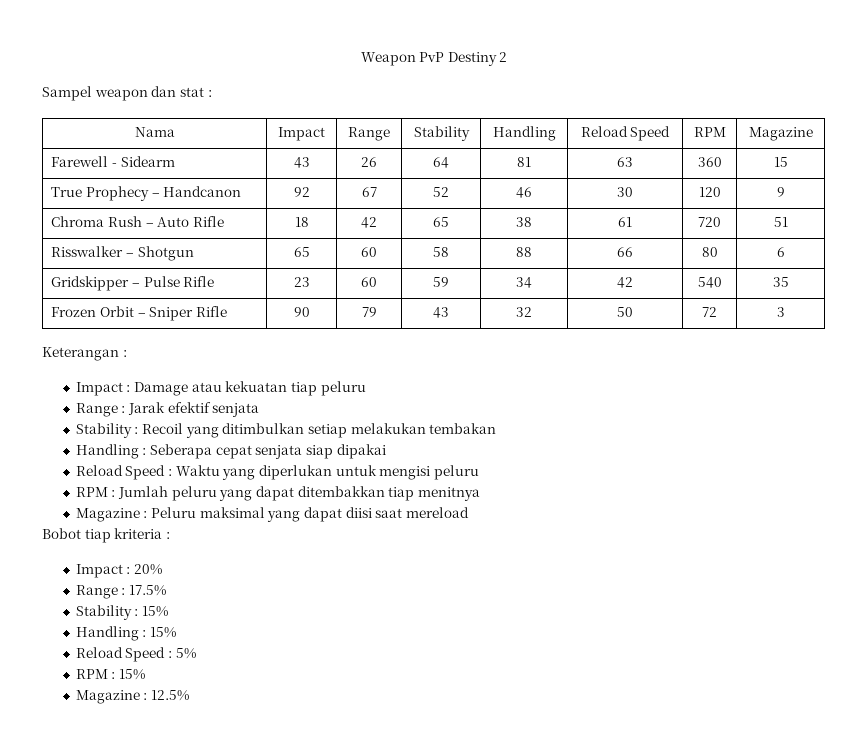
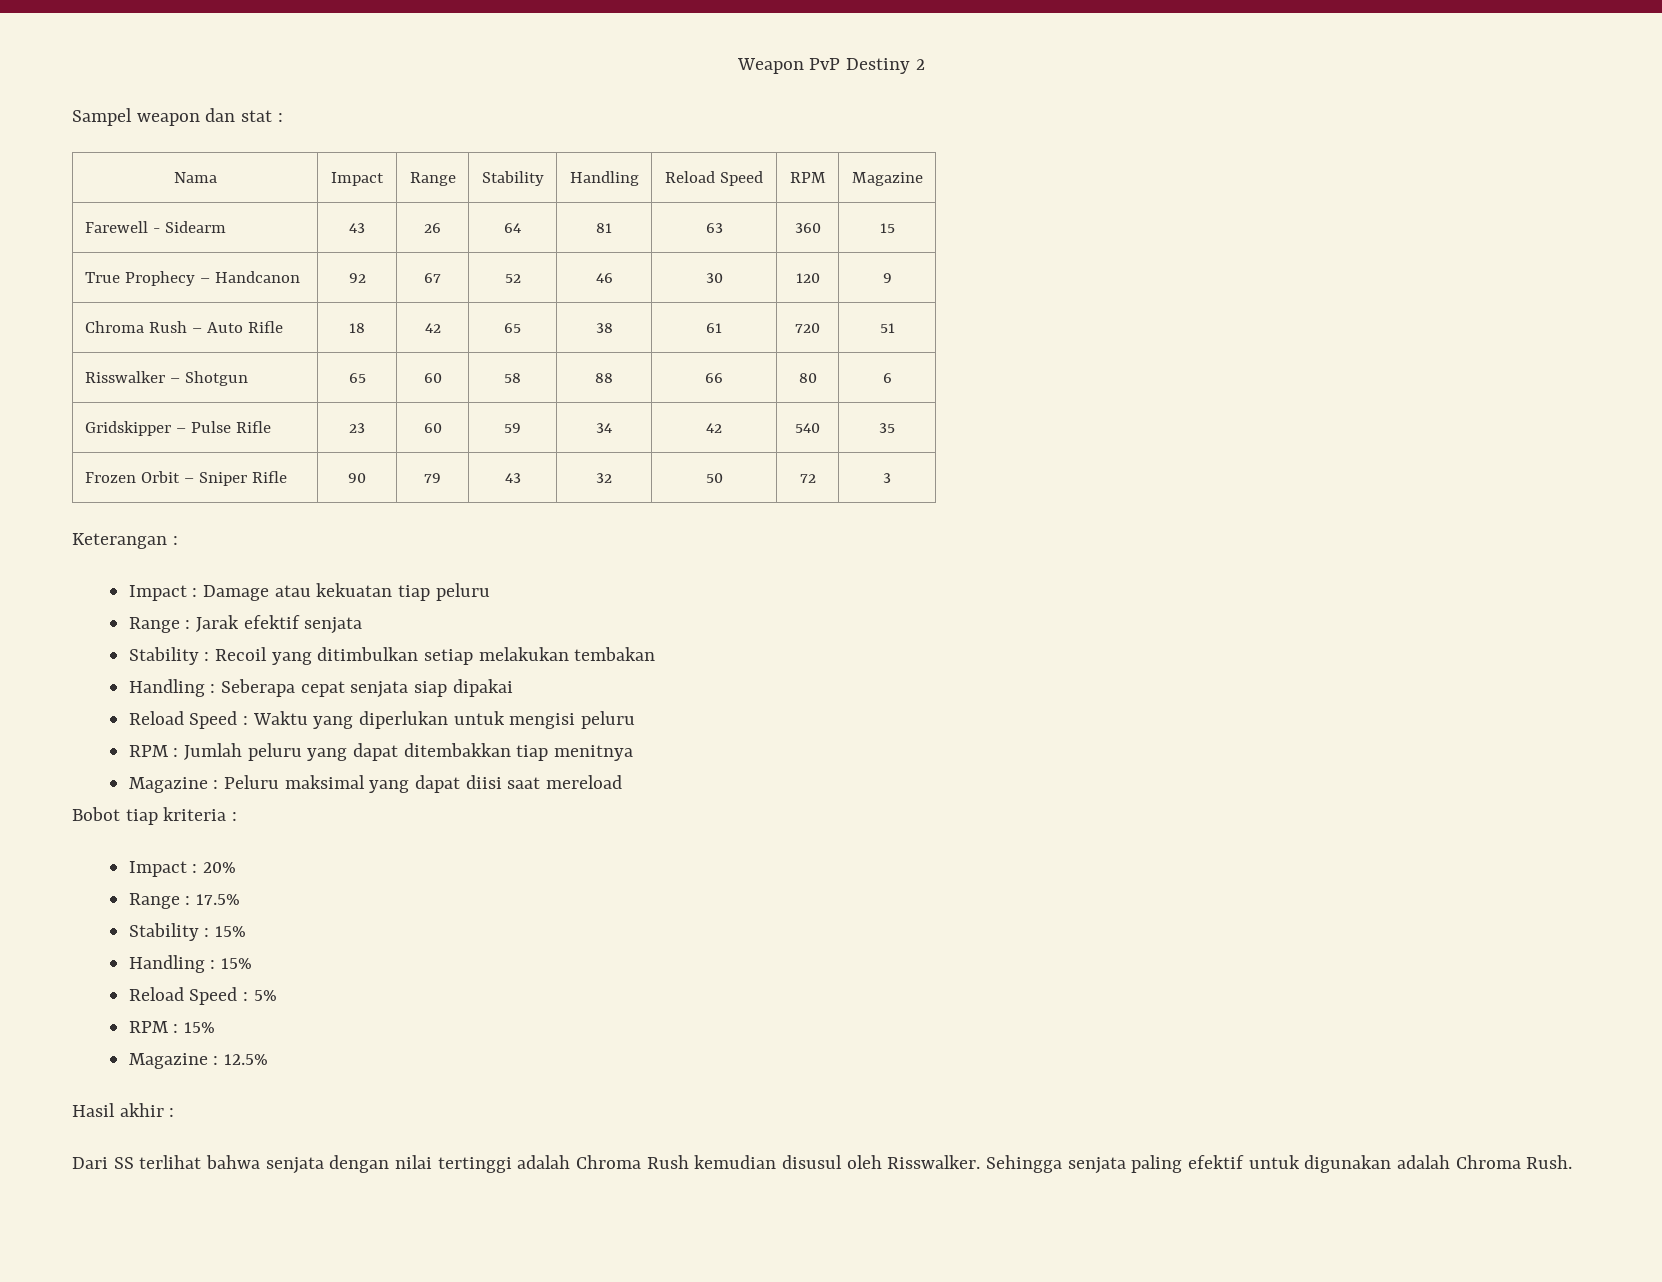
(189, 695) none -> [72,1103,175,1117] [72,1155,1573,1174] // Hasil akhir : // Dari SS terlihat bahwa senjata dengan nilai tertinggi adalah Chroma Rush kemudian disusul oleh Risswalker. Sehingga senjata paling efektif untuk digunakan adalah Chroma Rush.

